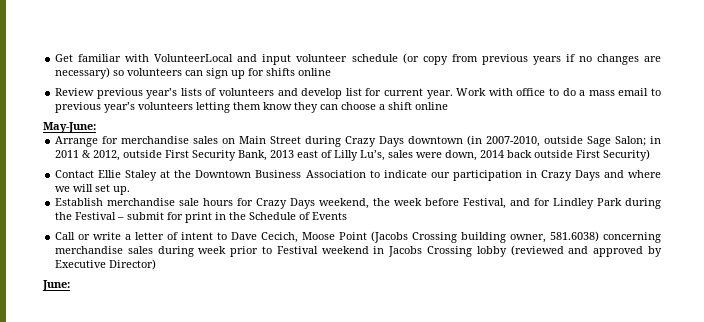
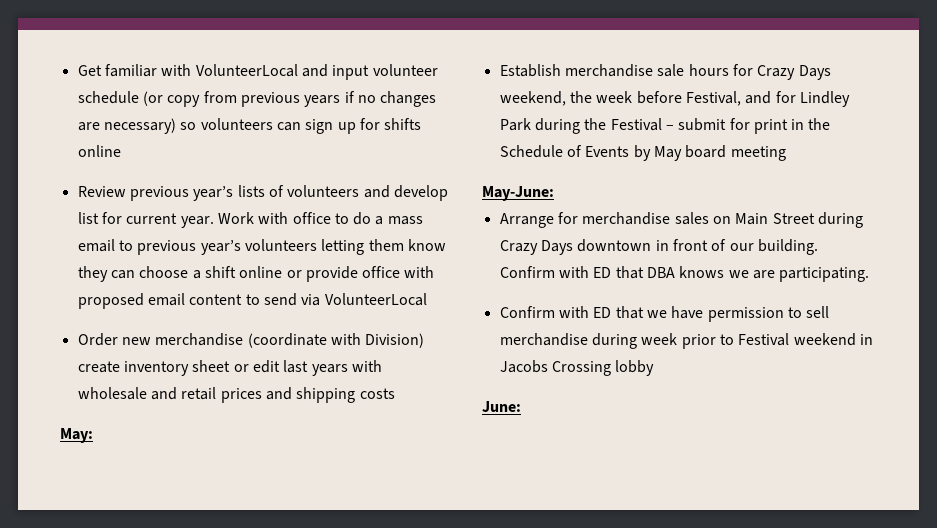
[43,122,96,133] [55,135,661,147] [55,149,651,161] [55,170,661,181] [55,184,131,195] // May-June: // Arrange for merchandise sales on Main Street during Crazy Days downtown (in 2007-2010, outside Sage Salon; in 2011 & 2012, outside First Security Bank, 2013 east of Lilly Lu’s, sales were down, 2014 back outside First Security) // Contact Ellie Staley at the Downtown Business Association to indicate our participation in Crazy Days and where we will set up. -> [286,266,435,282] [77,293,427,309] [77,333,425,348] [77,360,382,376] [77,387,395,403] [60,428,93,443] or provide office with proposed email content to send via VolunteerLocal // Order new merchandise (coordinate with Division) create inventory sheet or edit last years with wholesale and retail prices and shipping costs // May:
[55,231,661,243] [55,246,153,254] // Call or write a letter of intent to Dave Cecich, Moose Point (Jacobs Crossing building owner, 581.6038) concerning merchandise sales -> [633,145,786,161] [482,186,554,201] [499,212,863,228] [499,239,818,255] [499,266,870,282] [499,306,830,322] [499,333,588,346] by May board meeting // May-June: // Arrange for merchandise sales on Main Street during Crazy Days downtown in front of our building. Confirm with ED that DBA knows we are participating. // Confirm with ED that we have permission to sell merchandise
[510,245,662,257] [55,259,157,270] (reviewed and approved by Executive Director) -> (655, 368) none

